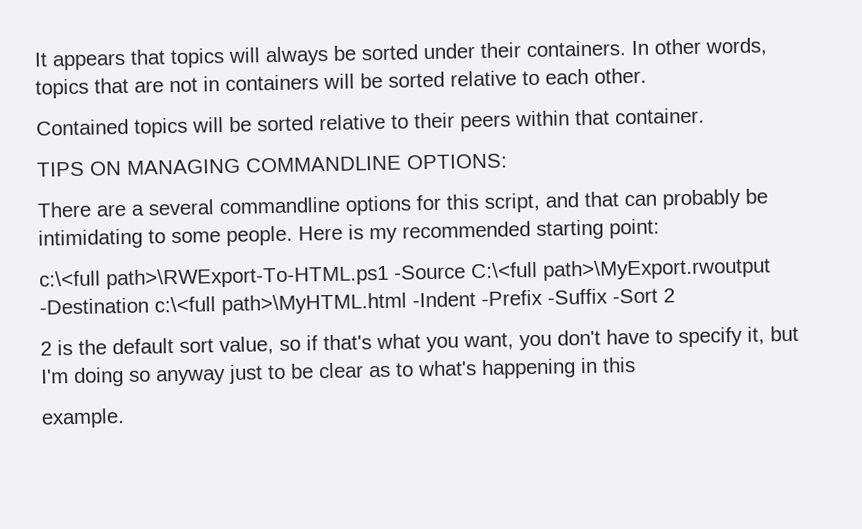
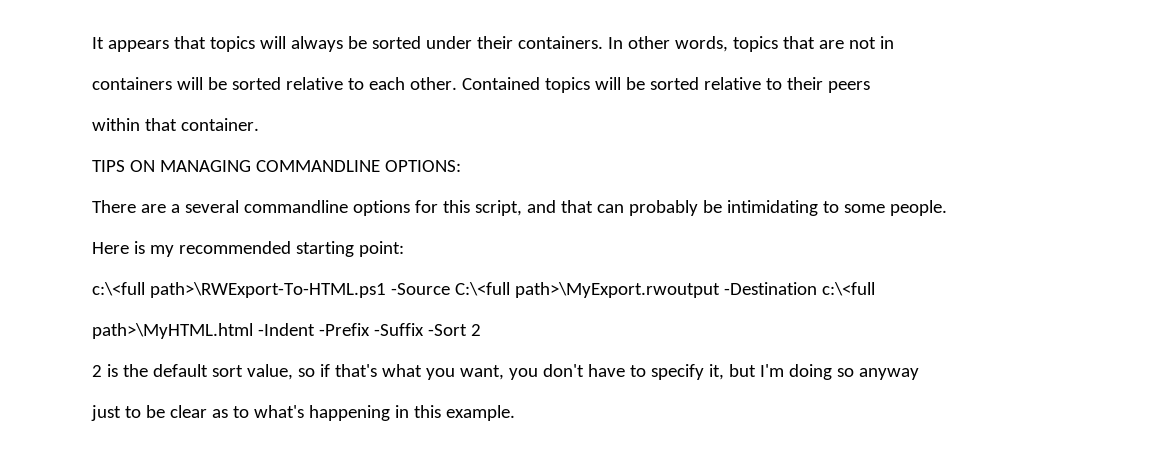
(220, 84) none -> (894, 42) //
(647, 75) // -> (457, 83) none
(511, 123) none -> (870, 87) //
(293, 235) none -> (947, 208) //
(216, 304) none -> (875, 289) //
(226, 377) none -> (919, 374) //
(636, 365) // -> (441, 411) none

